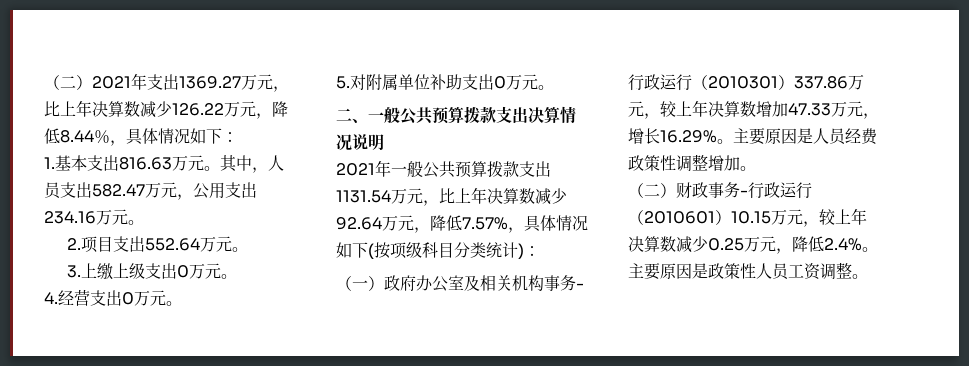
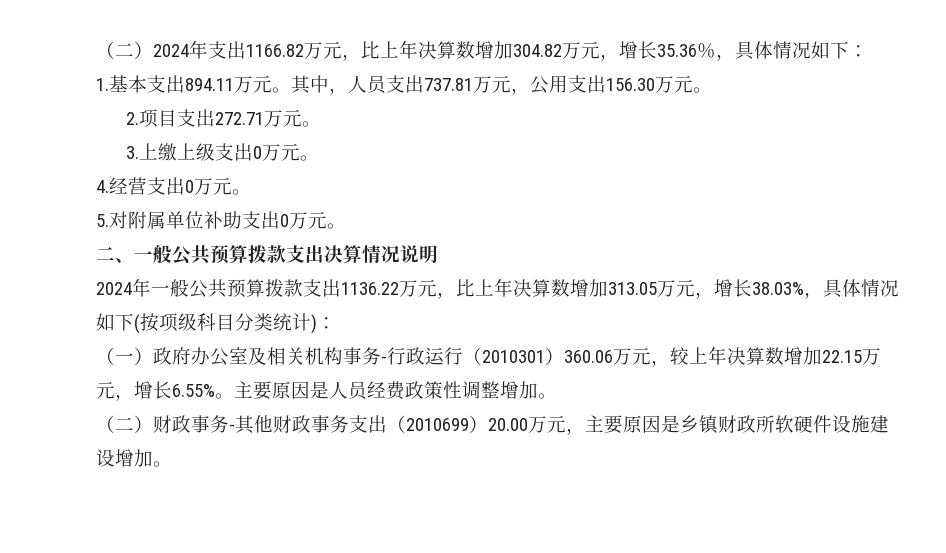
[44,73,289,92] [44,100,288,119] [44,128,94,144] （二）2021年支出1369.27万元，比上年决算数减少126.22万元，降低8.44 -> [96,40,697,61] （二）2024年支出1166.82万元，比上年决算数增加304.82万元，增长35.36
[119,157,172,170] 816.63 -> [185,78,234,91] 894.11
[92,184,145,197] 582.47 -> [424,78,473,91] 737.81
[44,211,96,224] 234.16 -> [606,78,655,91] 156.30
[144,238,200,251] 552.64 -> [215,112,265,125] 272.71
[336,163,375,176] 2021 -> [96,282,132,295] 2024
[336,187,567,206] [336,215,508,233] 1131.54万元，比上年决算数减少92.64万元，降低7.57% -> [341,278,804,299] 1136.22万元，比上年决算数增加313.05万元，增长38.03%
[794,76,848,89] 337.86 -> [564,350,613,363] 360.06
[788,101,879,119] [628,128,717,144] 47.33万元，增长16.29% -> [822,348,881,365] [96,381,215,401] 22.15万元，增长6.55%
[748,182,812,199] [628,208,867,227] [628,236,878,254] [628,262,852,280] 行政运行（2010601）10.15万元，较上年决算数减少0.25万元，降低2.4%。主要原因是政策性人员工资调整 -> [235,415,889,435] [96,449,153,467] 其他财政事务支出（2010699）20.00万元，主要原因是乡镇财政所软硬件设施建设增加

